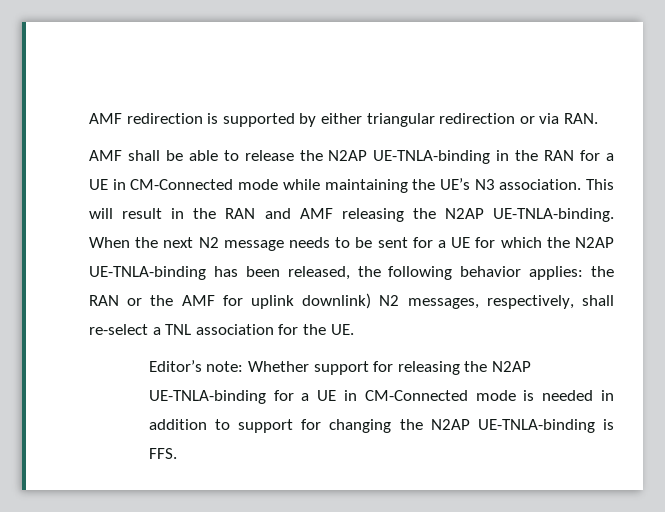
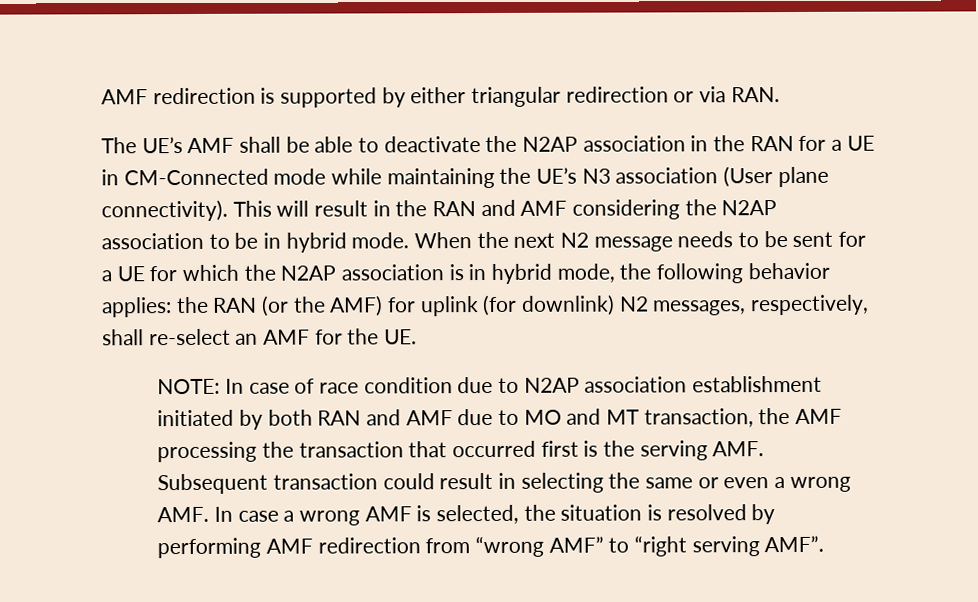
(598, 118) none -> [101,137,183,154] The UE’s
[244,150,491,164] release the N2AP UE-TNLA-binding -> [383,135,686,153] deactivate the N2AP association
[499,179,582,190] association. -> [615,166,829,188] [101,199,228,222] association (User plane connectivity).
[341,208,614,222] releasing the N2AP UE-TNLA-binding. -> [572,199,778,220] [101,232,410,253] considering the N2AP association to be in hybrid mode.
[89,266,350,280] UE-TNLA-binding has been released, -> [341,263,615,284] association is in hybrid mode,
[127,295,215,306] or the AMF -> [261,295,384,317] (or the AMF)
(294, 302) none -> [482,294,518,317] (for
[152,324,274,335] a TNL association -> [235,329,311,345] an AMF
[148,360,531,375] [148,390,614,404] [148,419,614,433] [148,448,177,459] Editor’s note: Whether support for releasing the N2AP UE-TNLA-binding for a UE in CM-Connected mode is needed in addition to support for changing the N2AP UE-TNLA-binding is FFS. -> [157,375,823,395] [157,408,843,430] [157,440,765,463] [157,472,851,495] [157,504,776,526] [157,535,825,559] NOTE: In case of race condition due to N2AP association establishment initiated by both RAN and AMF due to MO and MT transaction, the AMF processing the transaction that occurred first is the serving AMF. Subsequent transaction could result in selecting the same or even a wrong AMF. In case a wrong AMF is selected, the situation is resolved by performing AMF redirection from “wrong AMF” to “right serving AMF”.

